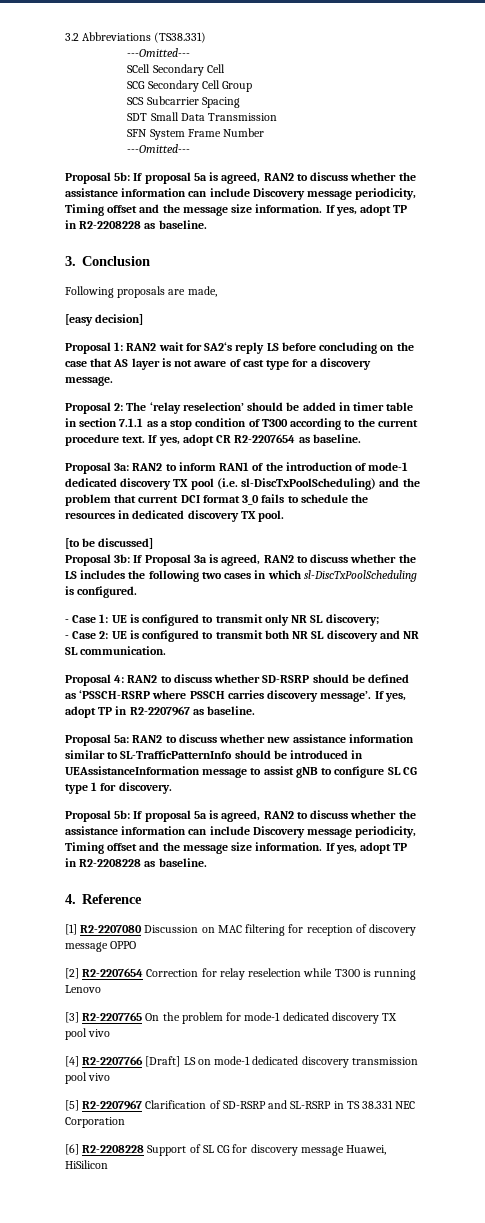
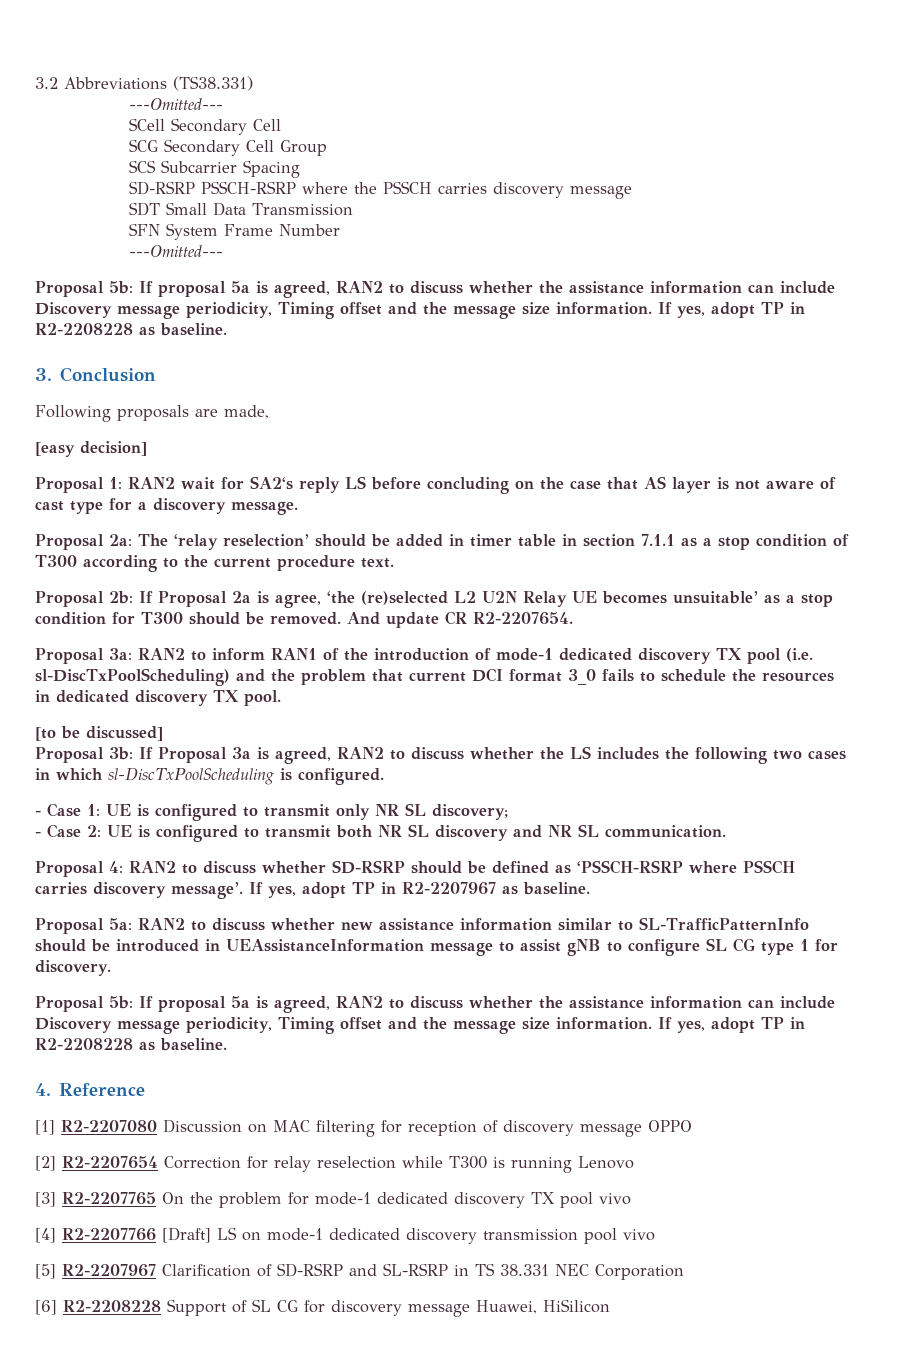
(240, 102) none -> [129,181,633,199] // SD-RSRP PSSCH-RSRP where the PSSCH carries discovery message
[114,403,124,411] 2: -> [109,534,132,546] 2a:
[148,434,361,446] If yes, adopt CR R2-2207654 as baseline. -> [35,591,833,608] [35,611,573,628] // Proposal 2b: If Proposal 2a is agree, ‘the (re)selected L2 U2N Relay UE becomes unsuitable’ as a stop condition for T300 should be removed. And update CR R2-2207654.

